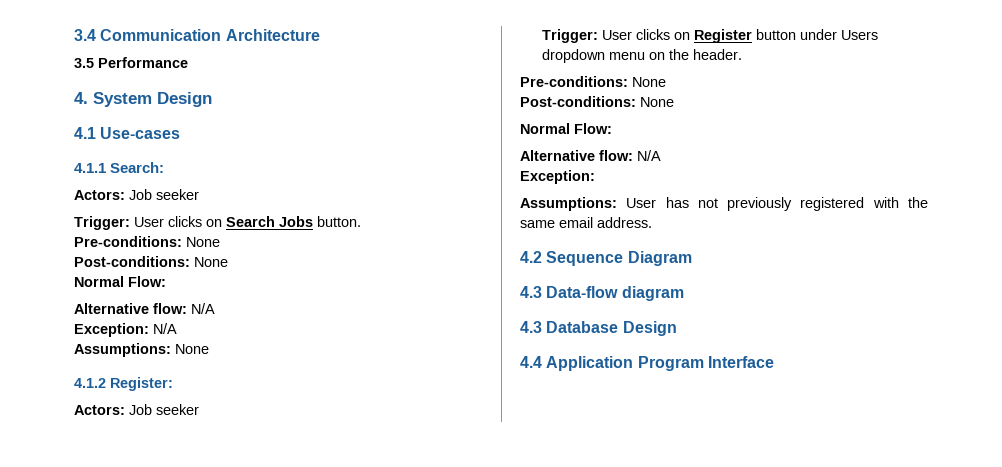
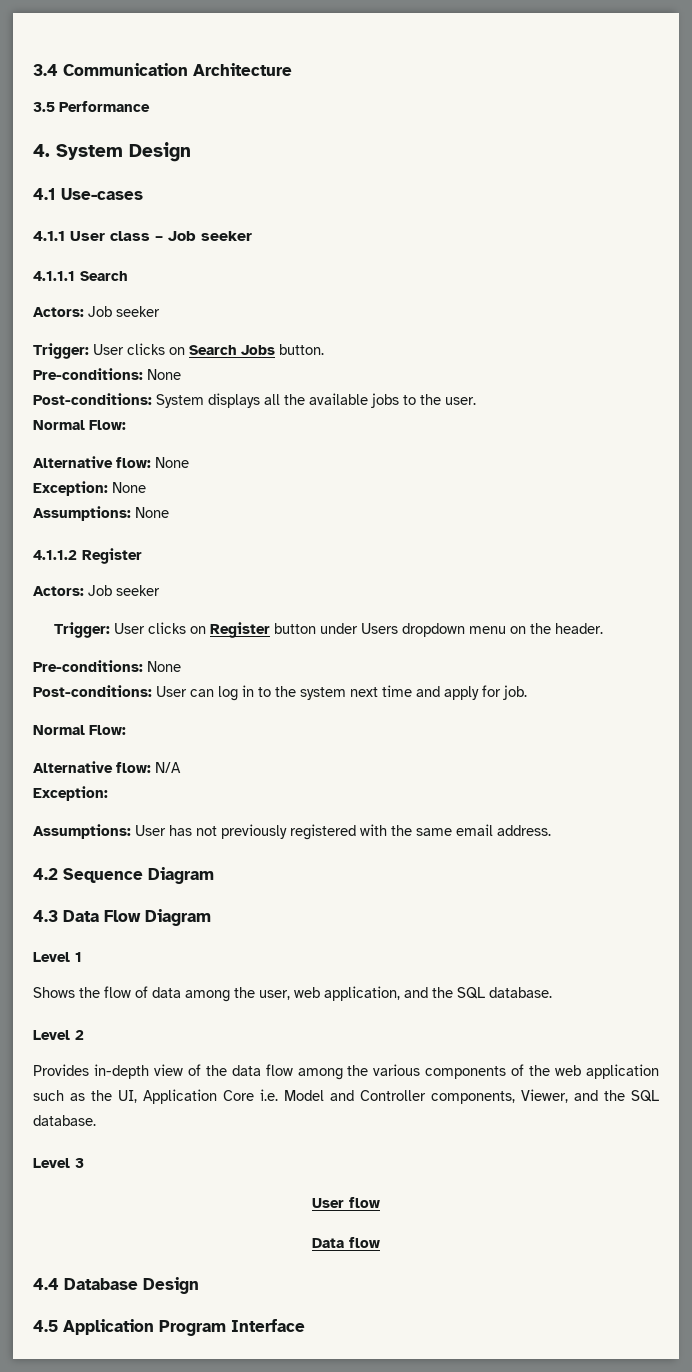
[110,162,165,173] Search: -> [70,231,252,241] [33,271,128,281] User class – Job seeker // 4.1.1.1 Search
[74,256,228,267] [74,276,166,287] [74,303,215,314] [74,323,177,337] Post-conditions: None // Normal Flow: // Alternative flow: N/A // Exception: N/A -> [33,393,476,408] [33,420,126,430] [33,456,189,468] [33,481,146,496] Post-conditions: System displays all the available jobs to the user. // Normal Flow: // Alternative flow: None // Exception: None
[74,377,173,391] 4.1.2 Register: -> [33,548,142,564] 4.1.1.2 Register
[520,96,674,107] Post-conditions: None -> [33,685,527,701] Post-conditions: User can log in to the system next time and apply for job.
[546,286,684,301] [520,321,542,333] Data-flow diagram // 4.3 -> [63,909,211,926] [33,952,82,962] [33,986,552,1002] [33,1030,84,1040] [33,1064,660,1080] [33,1089,659,1104] [33,1115,96,1126] [33,1158,84,1168] [312,1197,380,1208] [312,1237,380,1248] [33,1278,59,1290] Data Flow Diagram // Level 1 // Shows the flow of data among the user, web application, and the SQL database. // Level 2 // Provides in-depth view of the data flow among the various components of the web application such as the UI, Application Core i.e. Model and Controller components, Viewer, and the SQL database. // Level 3 // User flow // Data flow // 4.4
[520,356,542,368] 4.4 -> [33,1320,58,1332] 4.5

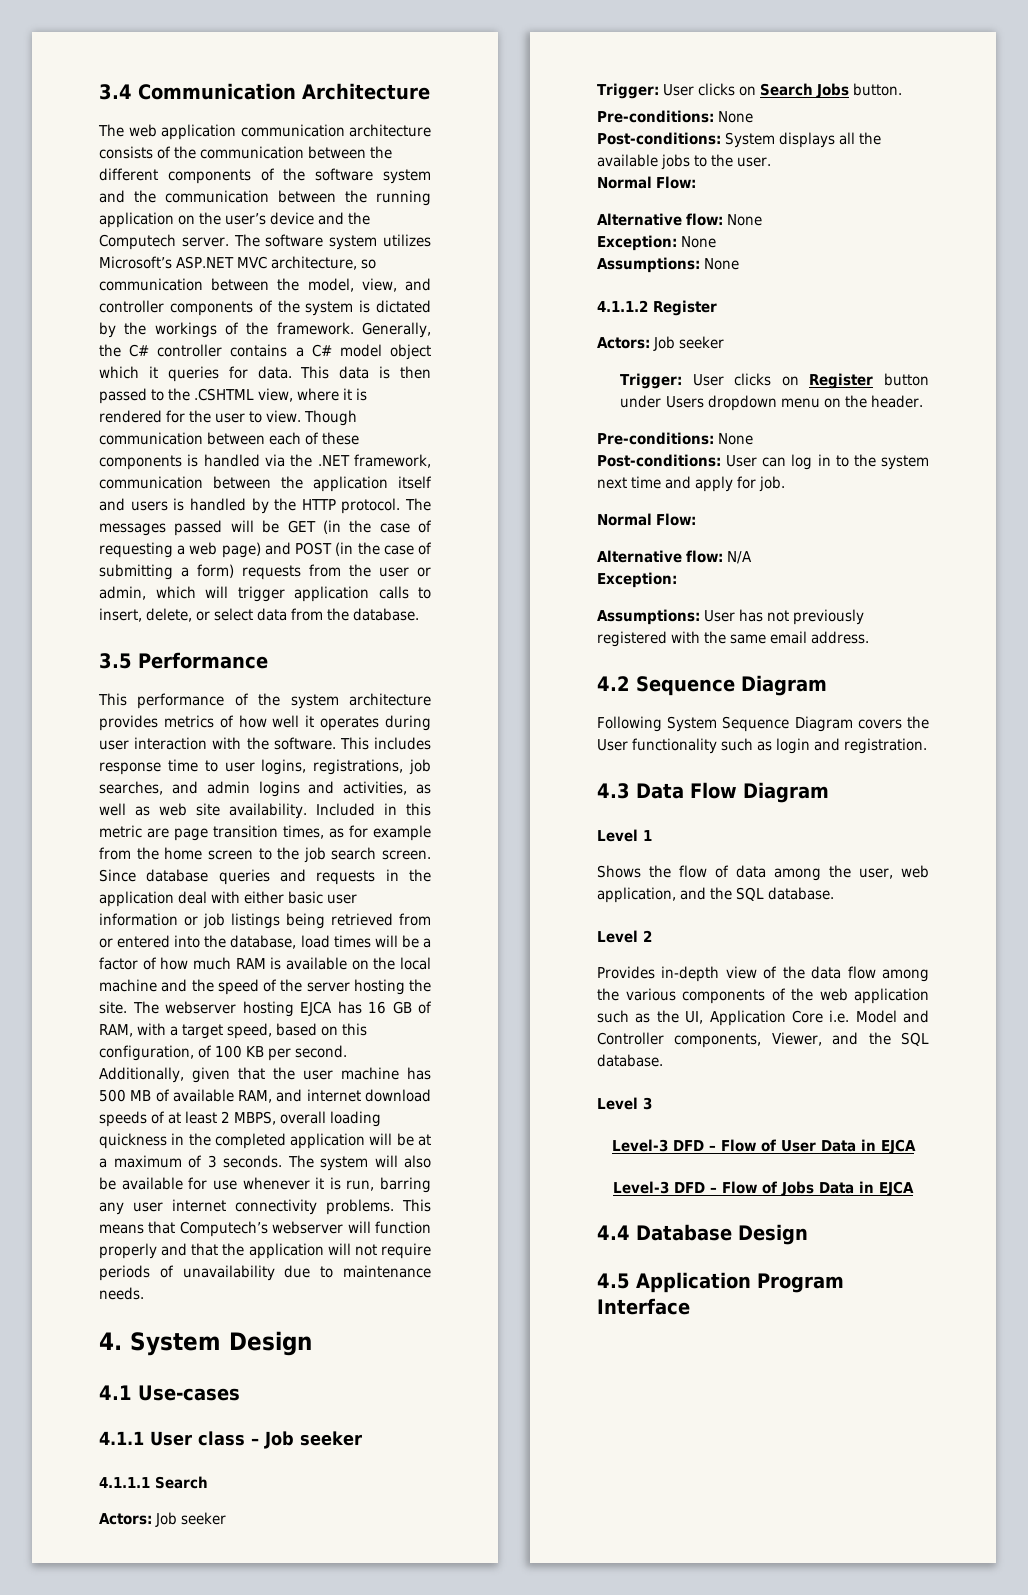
[33,101,150,112] 3.5 Performance -> [98,124,431,140] [99,146,393,159] [99,168,432,184] [99,190,431,206] [99,212,371,228] [99,234,431,250] [99,256,377,270] [99,278,431,292] [99,300,431,316] [99,322,431,338] [99,344,432,360] [99,366,431,382] [99,388,368,404] [99,410,358,426] [99,432,360,445] [99,454,431,470] [99,476,432,492] [99,498,431,514] [99,520,432,536] [99,542,433,558] [99,564,431,580] [99,586,431,602] [99,608,420,622] [99,652,268,669] [98,693,431,709] [99,715,432,731] [99,737,431,750] [99,759,431,775] [99,781,431,797] [99,803,431,819] [99,825,431,841] [99,847,431,863] [99,869,431,885] [99,891,358,907] [99,913,431,929] [99,935,431,949] [99,957,431,970] [99,979,431,995] [99,1001,432,1017] [99,1023,368,1039] [99,1045,348,1061] [99,1067,431,1083] [99,1089,431,1103] [99,1111,382,1127] [99,1133,431,1149] [99,1155,431,1171] [99,1177,431,1193] [99,1199,431,1215] [99,1221,431,1237] [99,1243,431,1259] [99,1265,431,1281] [99,1287,144,1300] The web application communication architecture consists of the communication between the different components of the software system and the communication between the running application on the user’s device and the Computech server. The software system utilizes Microsoft’s ASP.NET MVC architecture, so communication between the model, view, and controller components of the system is dictated by the workings of the framework. Generally, the C# controller contains a C# model object which it queries for data. This data is then passed to the .CSHTML view, where it is rendered for the user to view. Though communication between each of these components is handled via the .NET framework, communication between the application itself and users is handled by the HTTP protocol. The messages passed will be GET (in the case of requesting a web page) and POST (in the case of submitting a form) requests from the user or admin, which will trigger application calls to insert, delete, or select data from the database. // 3.5 Performance // This performance of the system architecture provides metrics of how well it operates during user interaction with the software. This includes response time to user logins, registrations, job searches, and admin logins and activities, as well as web site availability. Included in this metric are page transition times, as for example from the home screen to the job search screen. Since database queries and requests in the application deal with either basic user information or job listings being retrieved from or entered into the database, load times will be a factor of how much RAM is available on the local machine and the speed of the server hosting the site. The webserver hosting EJCA has 16 GB of RAM, with a target speed, based on this configuration, of 100 KB per second. Additionally, given that the user machine has 500 MB of available RAM, and internet download speeds of at least 2 MBPS, overall loading quickness in the completed application will be at a maximum of 3 seconds. The system will also be available for use whenever it is run, barring any user internet connectivity problems. This means that Computech’s webserver will function properly and that the application will not require periods of unavailability due to maintenance needs.
(214, 875) none -> [597,716,929,732] [597,738,928,754] // Following System Sequence Diagram covers the User functionality such as login and registration.
[312,1197,380,1208] [312,1237,380,1248] User flow // Data flow -> [611,1139,916,1154] [613,1181,914,1196] Level-3 DFD – Flow of User Data in EJCA // Level-3 DFD – Flow of Jobs Data in EJCA

